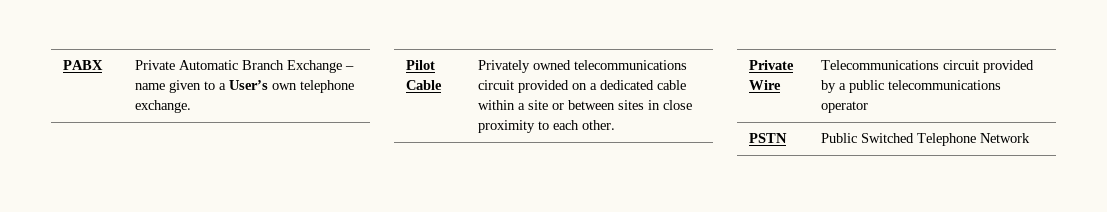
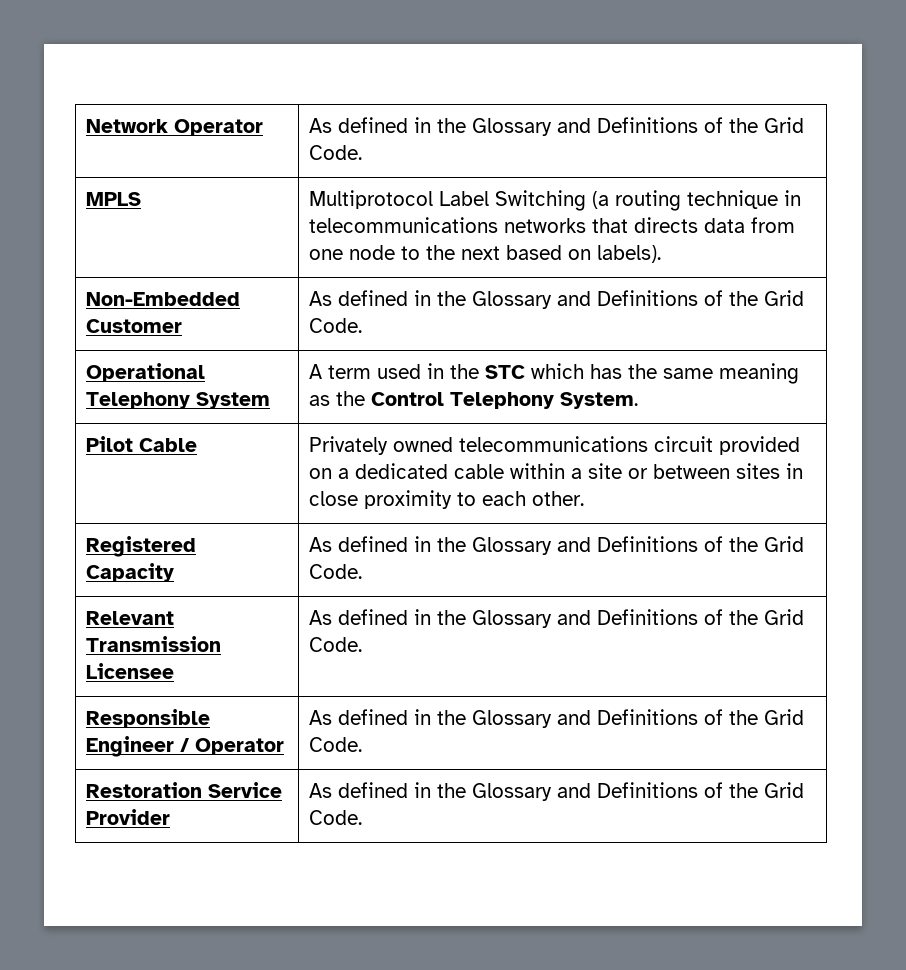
[62,60,103,70] [134,60,354,73] [134,80,354,93] [134,100,191,113] PABX | Private Automatic Branch Exchange – name given to a User’s own telephone exchange. -> [86,119,264,136] [309,117,805,136] [309,145,363,160] [86,192,142,206] [309,190,802,211] [309,217,796,233] [309,245,662,263] [86,292,241,306] [86,319,183,333] [309,290,805,309] [309,318,363,333] [86,363,206,382] [86,392,271,409] [309,363,800,384] [309,391,639,409] Network Operator | As defined in the Glossary and Definitions of the Grid Code. // MPLS | Multiprotocol Label Switching (a routing technique in telecommunications networks that directs data from one node to the next based on labels). // Non-Embedded Customer | As defined in the Glossary and Definitions of the Grid Code. // Operational Telephony System | A term used in the STC which has the same meaning as the Control Telephony System.
[748,60,794,70] [748,80,781,90] [820,60,1034,73] [820,80,1001,93] [820,101,868,113] [748,133,787,143] [820,133,1030,146] Private Wire | Telecommunications circuit provided by a public telecommunications operator // PSTN | Public Switched Telephone Network -> [86,536,197,557] [86,563,175,582] [309,536,805,555] [309,564,363,579] [86,611,175,625] [86,636,222,652] [86,663,175,679] [309,609,805,628] [309,637,363,652] [86,709,211,728] [86,736,285,757] [309,709,805,728] [309,737,363,752] [86,782,283,798] [86,809,171,825] [309,782,805,801] [309,810,363,825] Registered Capacity | As defined in the Glossary and Definitions of the Grid Code. // Relevant Transmission Licensee | As defined in the Glossary and Definitions of the Grid Code. // Responsible Engineer / Operator | As defined in the Glossary and Definitions of the Grid Code. // Restoration Service Provider | As defined in the Glossary and Definitions of the Grid Code.

